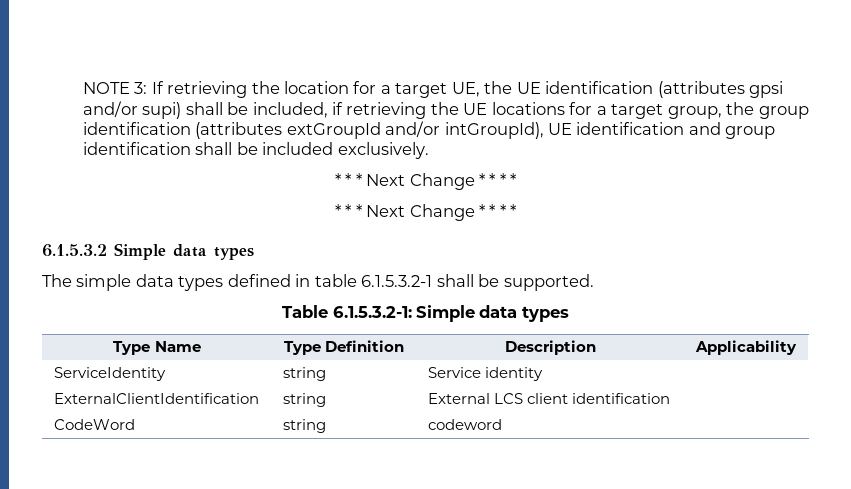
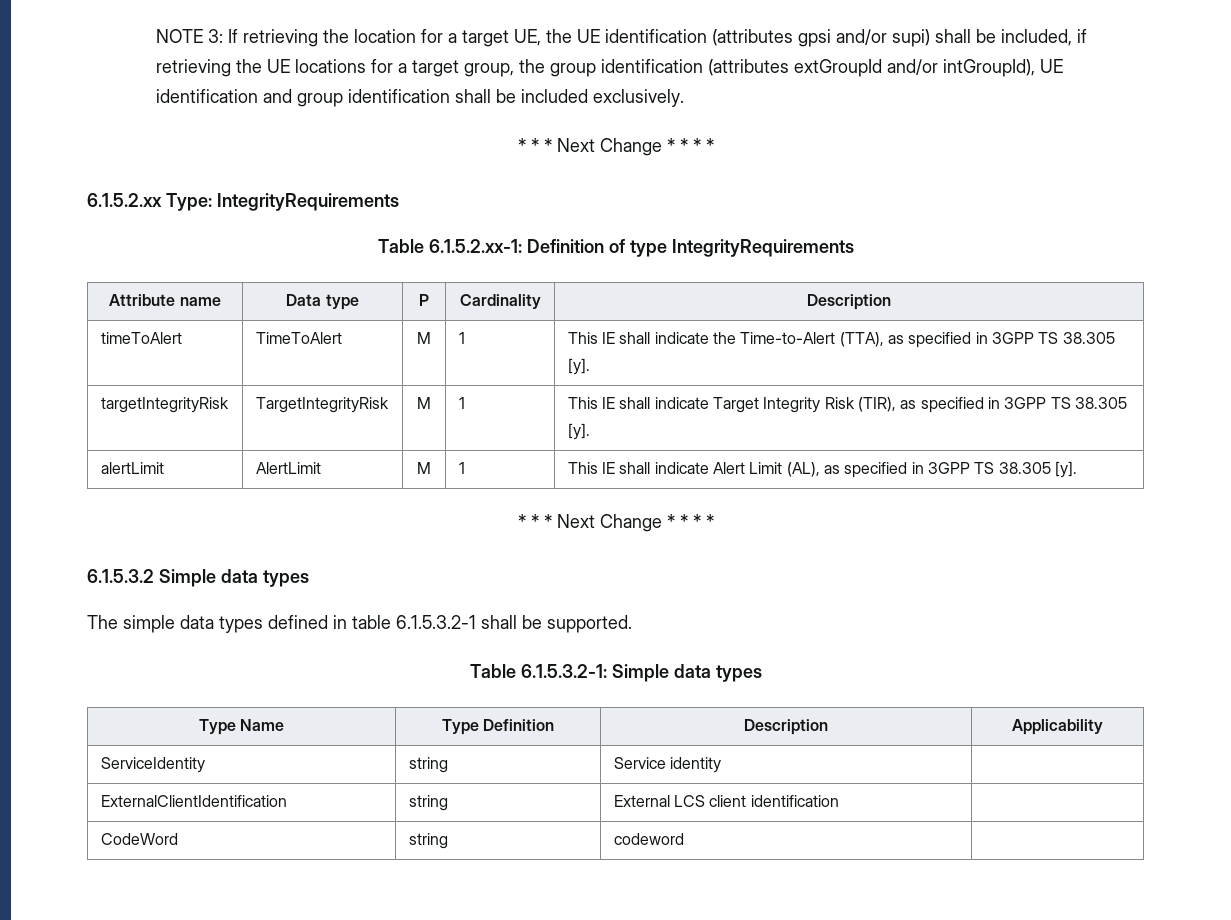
(517, 179) none -> [87,193,399,211] [377,239,854,257] [109,294,221,306] [286,294,359,310] [419,294,429,306] [459,294,541,309] [807,294,891,310] [100,332,182,344] [255,332,342,344] [417,332,431,344] [458,332,465,344] [567,332,1115,348] [567,358,590,375] [100,397,229,413] [255,397,389,413] [417,397,431,409] [458,397,465,409] [567,397,1127,413] [567,423,590,440] [100,462,164,474] [255,462,321,474] [417,462,431,474] [458,462,465,474] [567,461,1077,478] // 6.1.5.2.xx Type: IntegrityRequirements // Table 6.1.5.2.xx-1: Definition of type IntegrityRequirements // Attribute name | Data type | P | Cardinality | Description // timeToAlert | TimeToAlert | M | 1 | This IE shall indicate the Time-to-Alert (TTA), as specified in 3GPP TS 38.305 [y]. // targetIntegrityRisk | TargetIntegrityRisk | M | 1 | This IE shall indicate Target Integrity Risk (TIR), as specified in 3GPP TS 38.305 [y]. // alertLimit | AlertLimit | M | 1 | This IE shall indicate Alert Limit (AL), as specified in 3GPP TS 38.305 [y].

